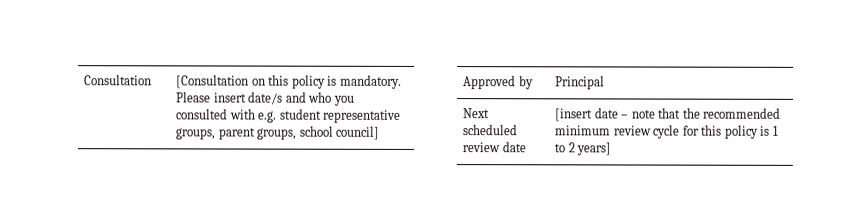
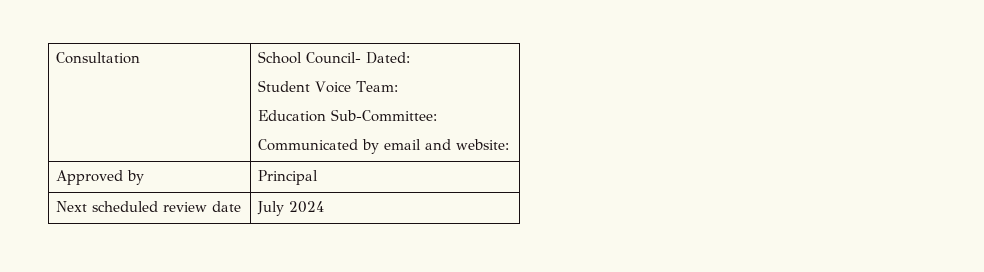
[176,74,402,89] [176,91,355,106] [175,108,402,123] [175,125,380,140] [Consultation on this policy is mandatory. Please insert date/s and who you consulted with e.g. student representative groups, parent groups, school council] -> [258,51,411,64] [258,80,399,93] [258,109,438,122] [258,139,510,154] School Council- Dated: // Student Voice Team: // Education Sub-Committee: // Communicated by email and website:
[554,107,782,122] [554,124,778,139] [554,142,612,156] [insert date – note that the recommended minimum review cycle for this policy is 1 to 2 years] -> [257,201,325,216] July 2024

